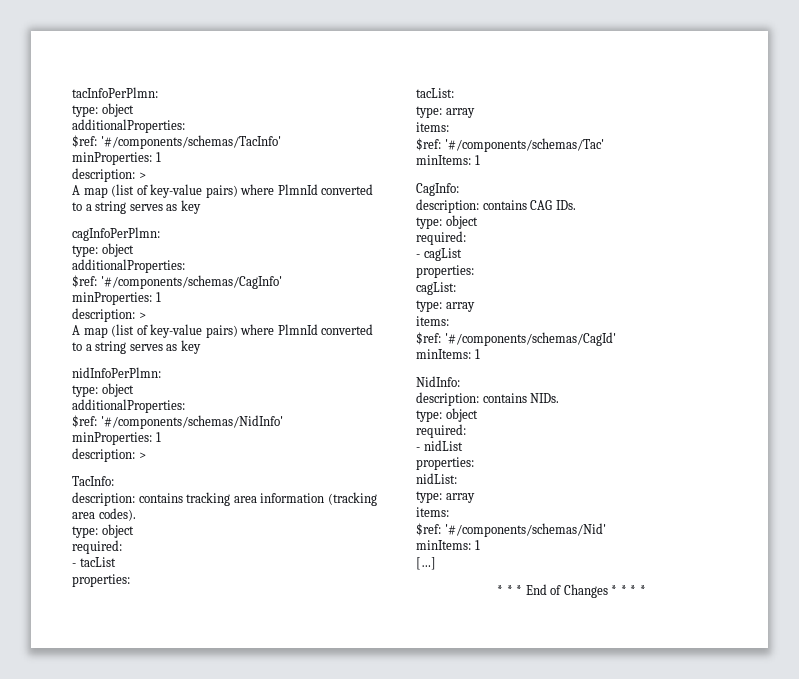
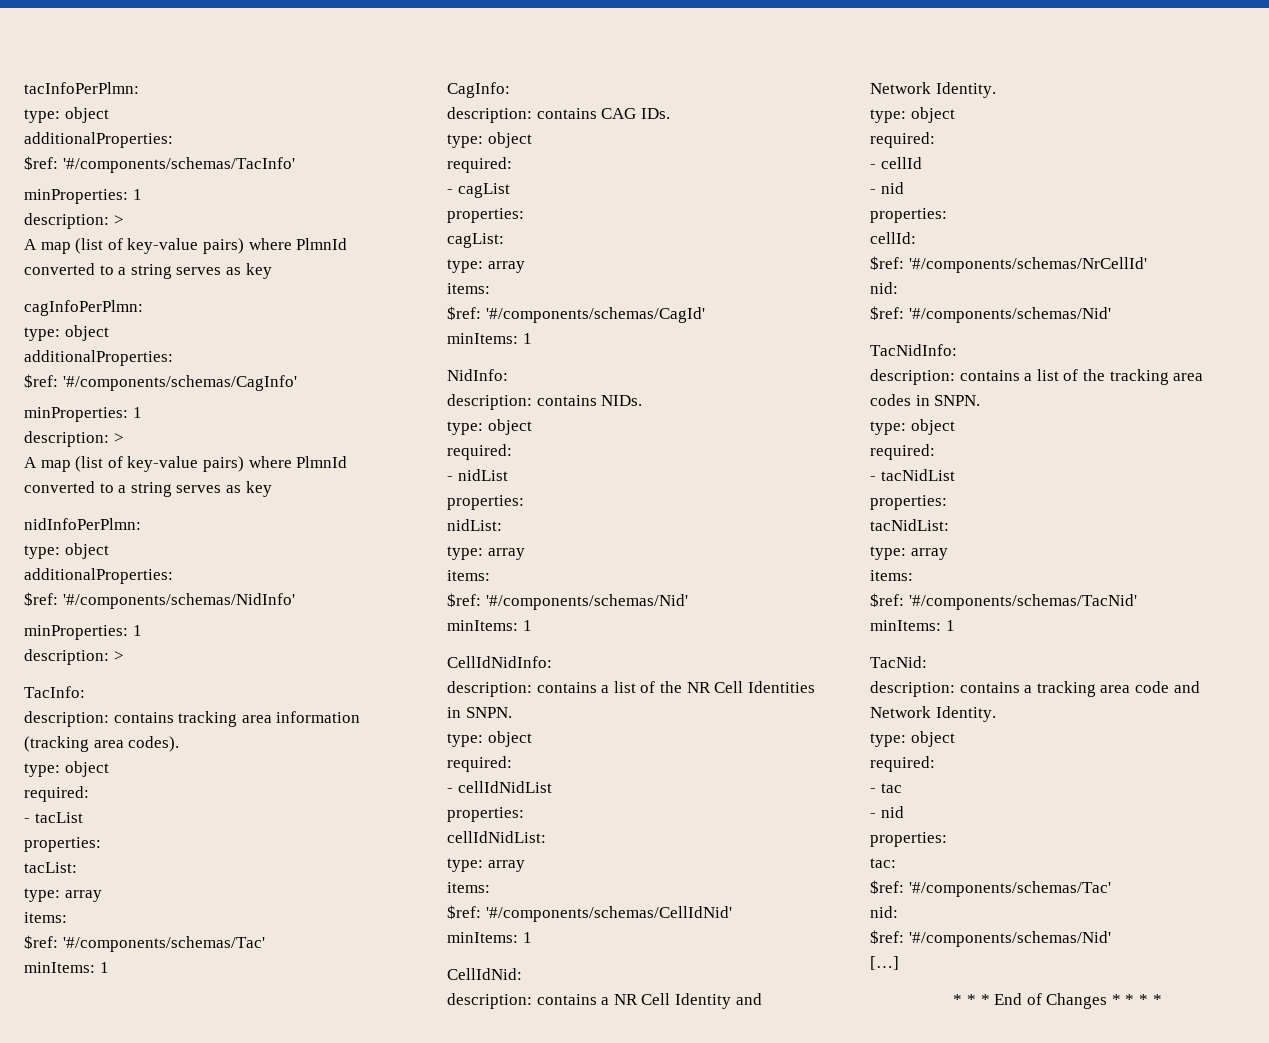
(480, 545) none -> [447,656,552,668] [447,681,815,697] [447,707,512,718] [447,731,532,747] [447,756,512,772] [447,781,552,793] [447,807,524,822] [447,831,546,843] [447,858,525,872] [447,882,490,893] [447,905,732,922] [447,932,532,943] [447,968,522,980] [447,993,762,1009] [870,82,996,98] [870,107,955,123] [870,132,935,148] [870,157,922,169] [870,182,904,194] [870,208,947,223] [870,232,916,244] [870,256,1147,273] [870,282,898,294] [870,306,1111,323] [870,344,957,356] [870,369,1204,385] [870,394,981,406] [870,419,955,435] [870,444,935,460] [870,469,955,481] [870,495,947,510] [870,519,949,531] [870,546,948,560] [870,570,913,581] [870,593,1137,610] [870,620,955,631] [870,656,927,668] [870,681,1200,697] [870,706,996,722] [870,731,955,747] [870,756,935,772] [870,783,902,793] [870,806,904,818] [870,832,947,847] [870,858,896,868] [870,880,1111,897] [870,906,898,918] [870,930,1111,947] // CellIdNidInfo: // description: contains a list of the NR Cell Identities in SNPN. // type: object // required: // - cellIdNidList // properties: // cellIdNidList: // type: array // items: // $ref: '#/components/schemas/CellIdNid' // minItems: 1 // CellIdNid: // description: contains a NR Cell Identity and Network Identity. // type: object // required: // - cellId // - nid // properties: // cellId: // $ref: '#/components/schemas/NrCellId' // nid: // $ref: '#/components/schemas/Nid' // TacNidInfo: // description: contains a list of the tracking area codes in SNPN. // type: object // required: // - tacNidList // properties: // tacNidList: // type: array // items: // $ref: '#/components/schemas/TacNid' // minItems: 1 // TacNid: // description: contains a tracking area code and Network Identity. // type: object // required: // - tac // - nid // properties: // tac: // $ref: '#/components/schemas/Tac' // nid: // $ref: '#/components/schemas/Nid'

